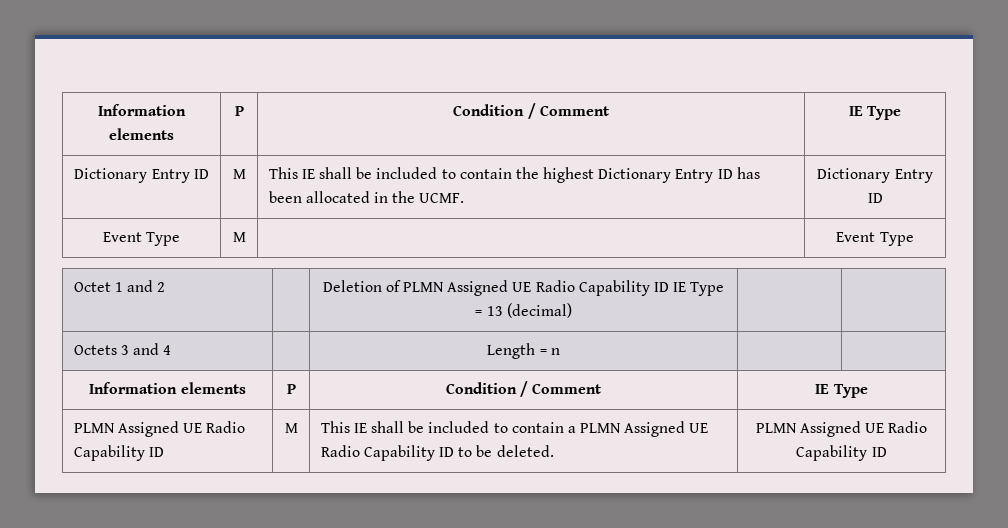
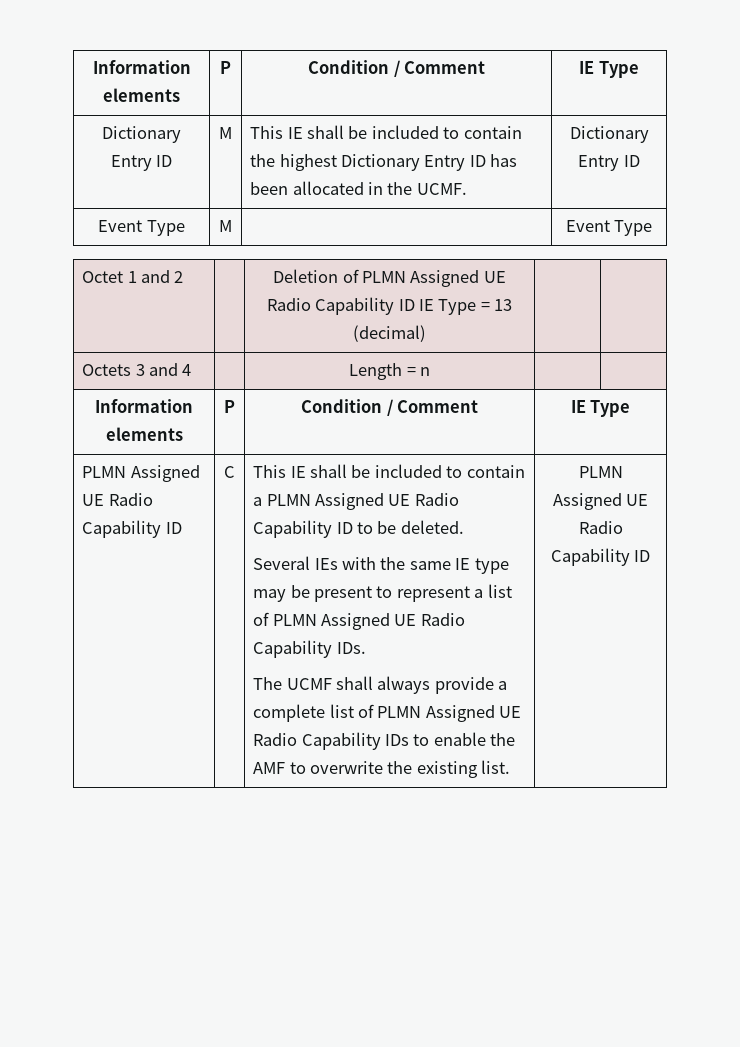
[284,423,298,433] M -> [224,466,235,478] C
(554, 451) none -> [253,556,509,574] [253,584,512,602] [253,612,465,630] [253,640,366,658] [253,676,508,694] [253,704,522,722] [253,732,516,750] [253,760,511,778] // Several IEs with the same IE type may be present to represent a list of PLMN Assigned UE Radio Capability IDs. // The UCMF shall always provide a complete list of PLMN Assigned UE Radio Capability IDs to enable the AMF to overwrite the existing list.

